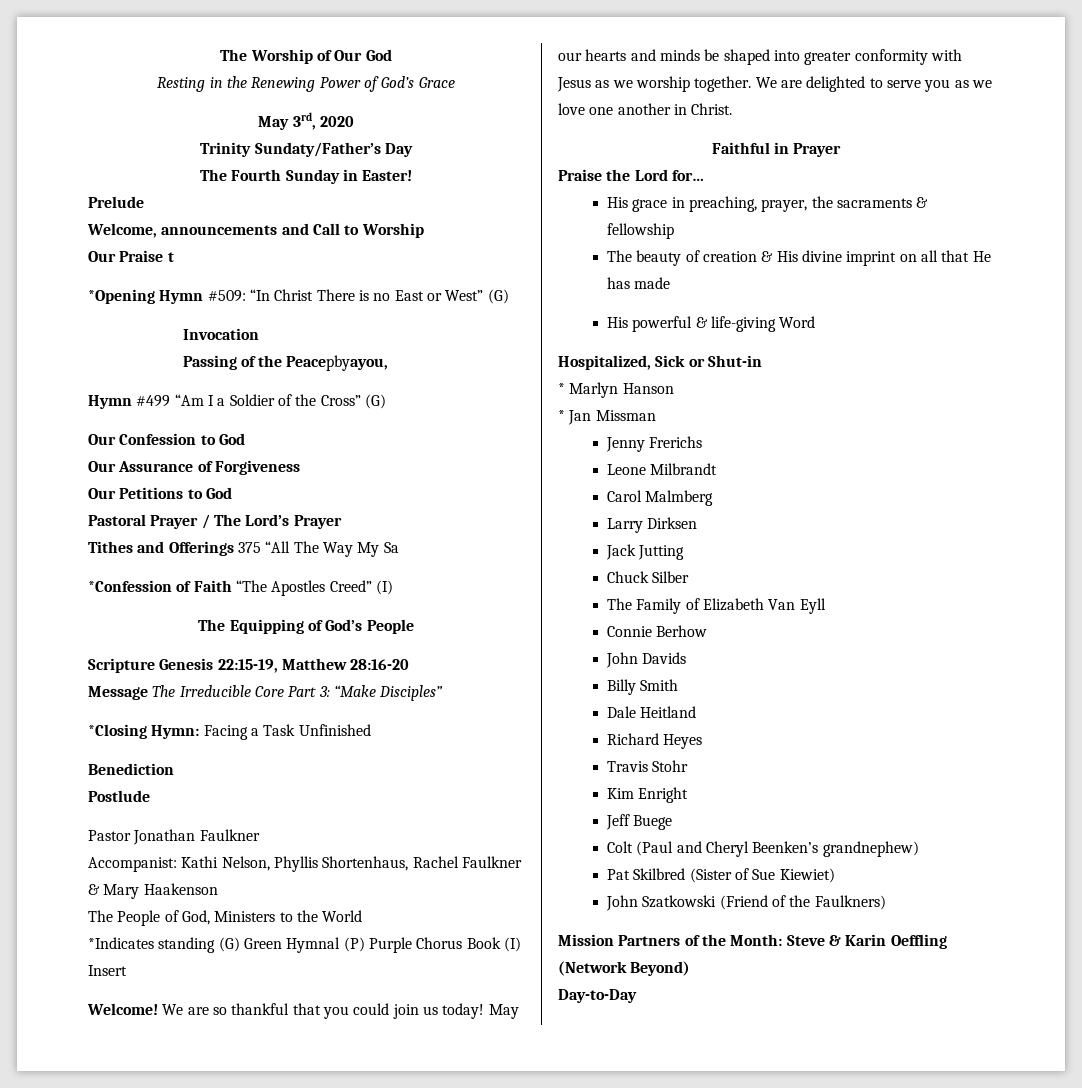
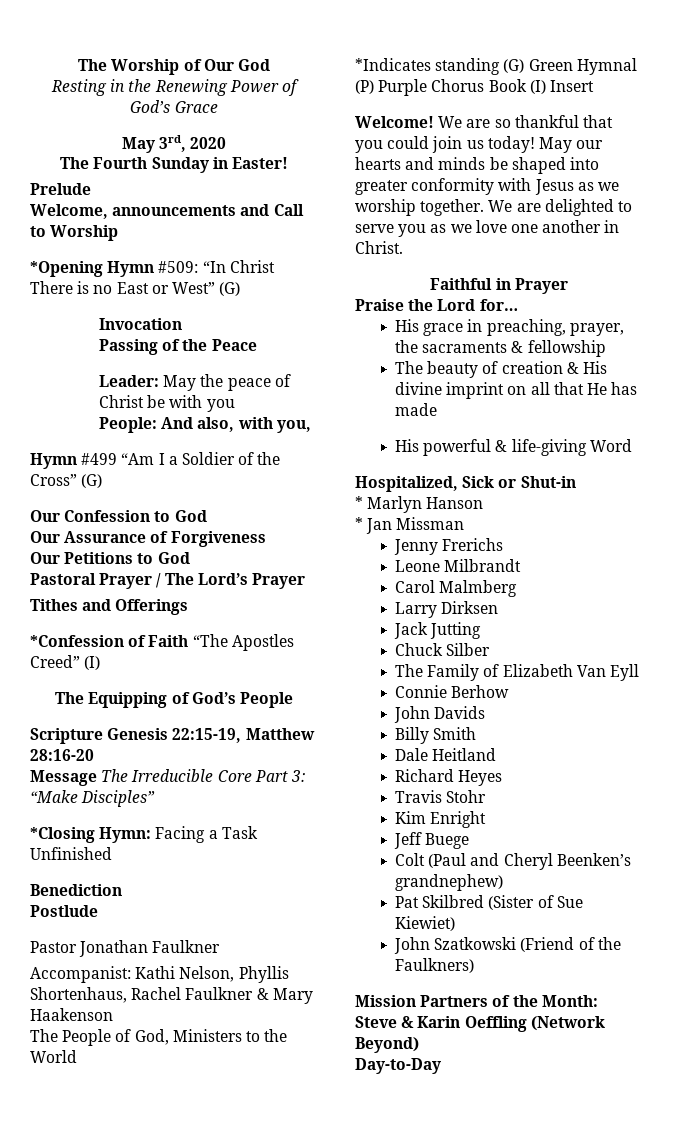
[200,142,413,157] // Trinity Sundaty/Father’s Day -> (227, 143) none
[88,250,174,262] // Our Praise t -> (119, 233) none
[286,355,389,371] Peacepbyayou, -> [211,339,257,351] [99,374,291,391] [99,395,235,412] [99,417,311,433] Peace // Leader: May the peace of Christ be with you // People: And also, with you,
[237,541,399,557] 375 “All The Way My Sa -> (189, 607) none

